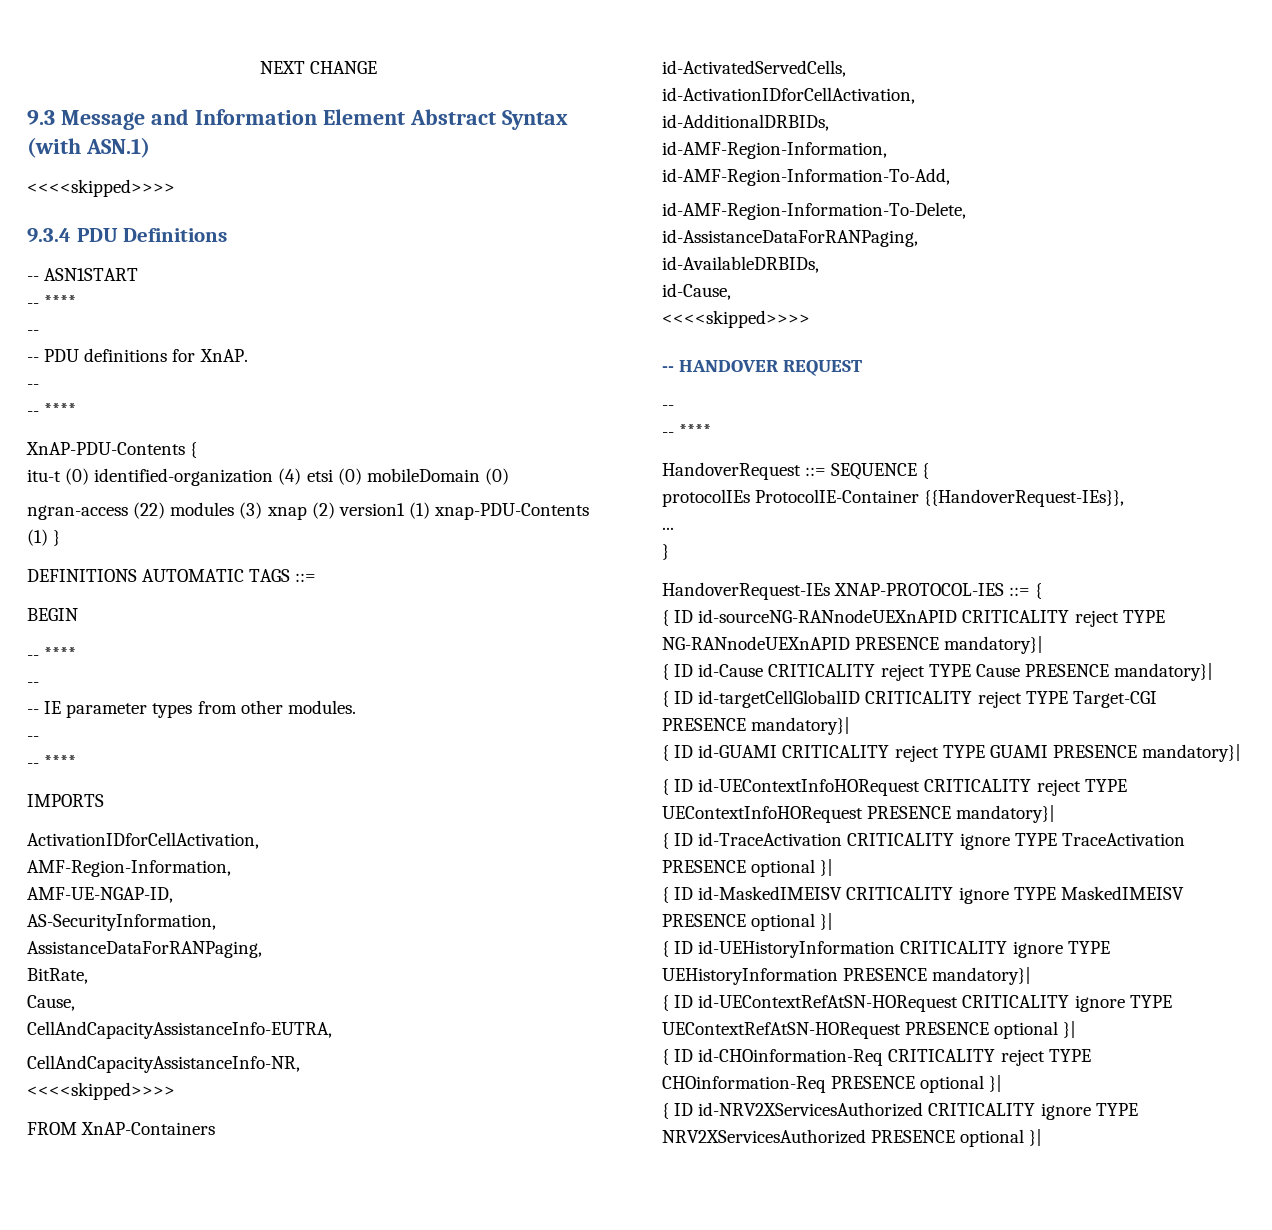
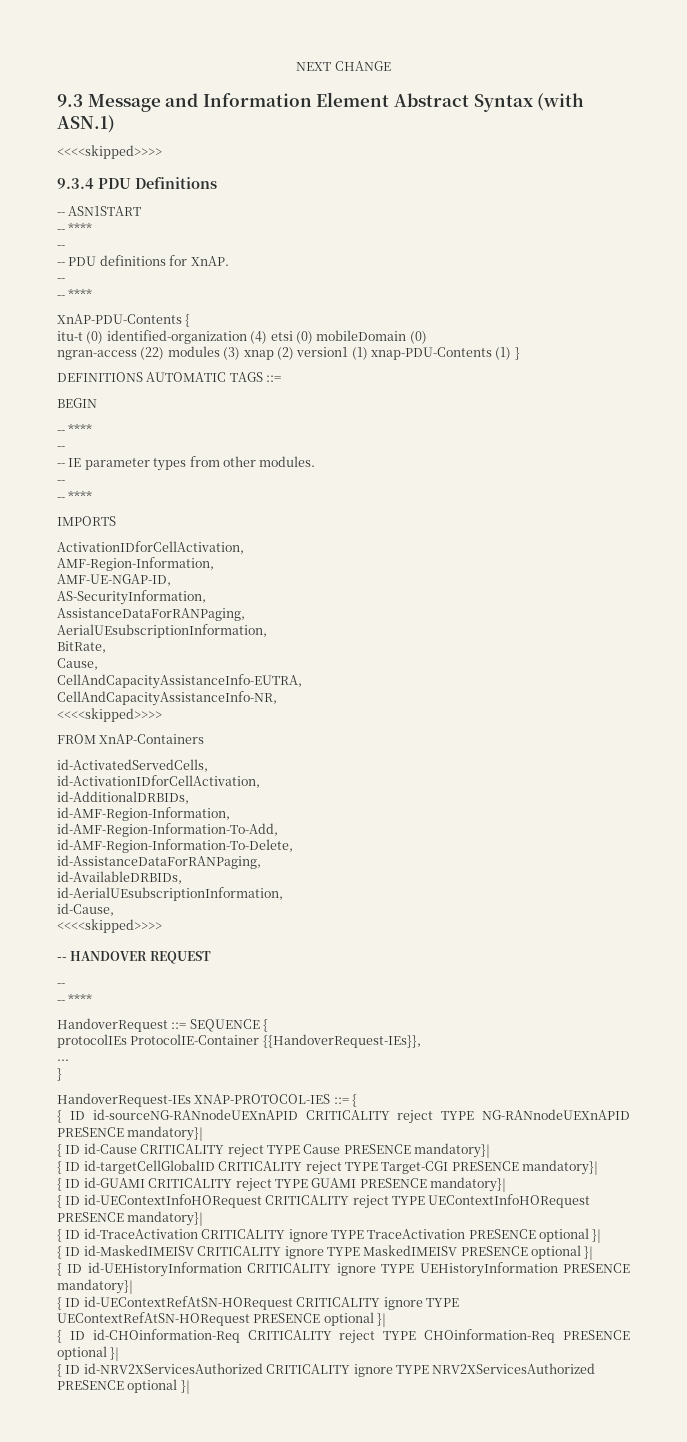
(262, 949) none -> [57,624,267,638] // AerialUEsubscriptionInformation,
(819, 264) none -> [57,887,283,901] // id-AerialUEsubscriptionInformation,

